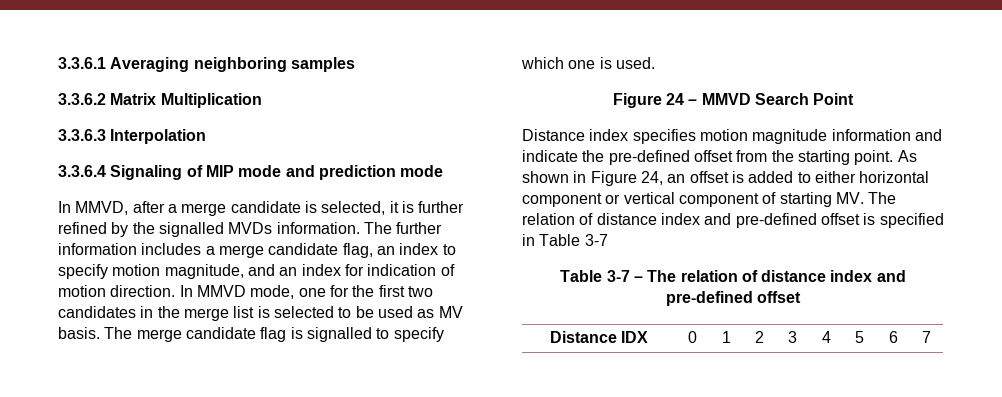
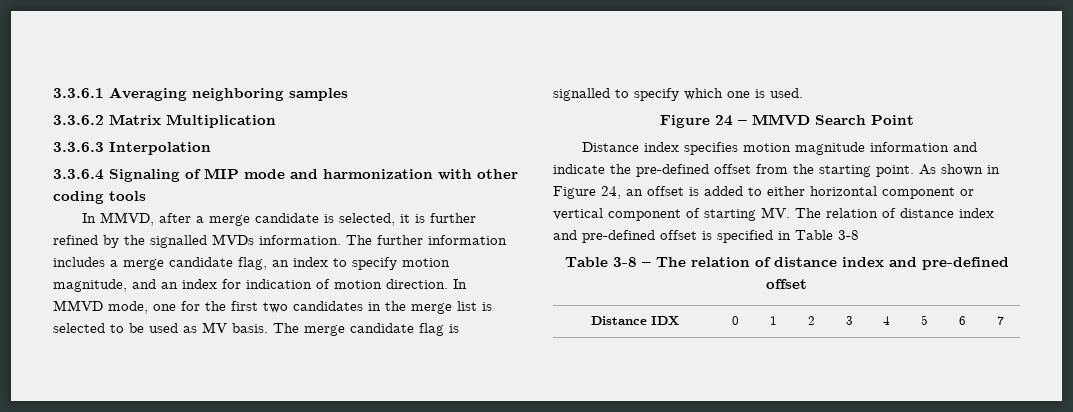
[318,165,444,180] prediction mode -> [323,169,518,180] [53,191,146,204] harmonization with other coding tools
[584,234,608,246] [560,270,630,282] 3-7 // Table 3-7 -> [838,230,859,240] [564,257,637,267] 3-8 // Table 3-8

